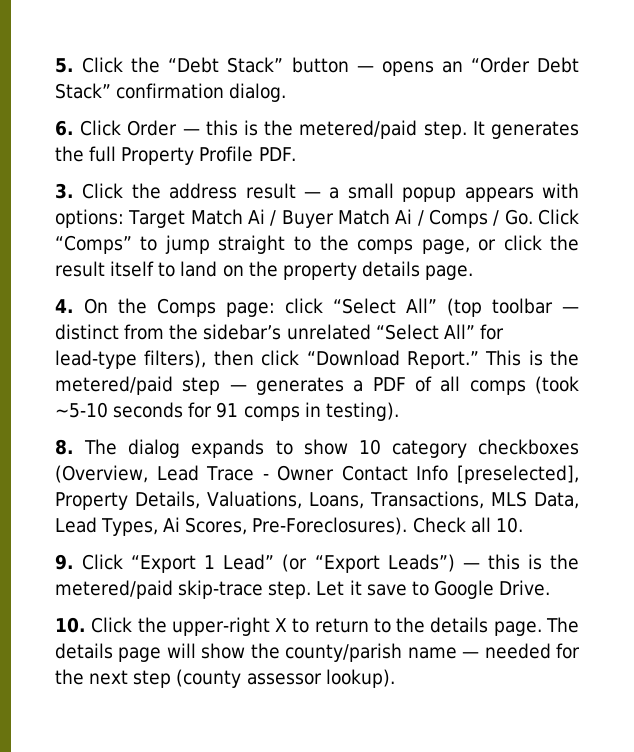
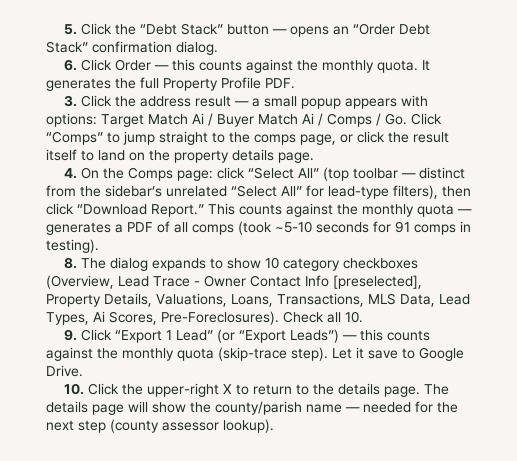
[244,120,467,139] is the metered/paid step. -> [199,59,419,73] counts against the monthly quota.
[528,350,579,366] [55,376,221,395] is the metered/paid step -> [239,203,454,217] counts against the monthly quota
[527,554,579,570] [55,580,312,599] is the metered/paid skip-trace step. -> [387,330,431,341] [46,347,328,361] counts against the monthly quota (skip-trace step).

